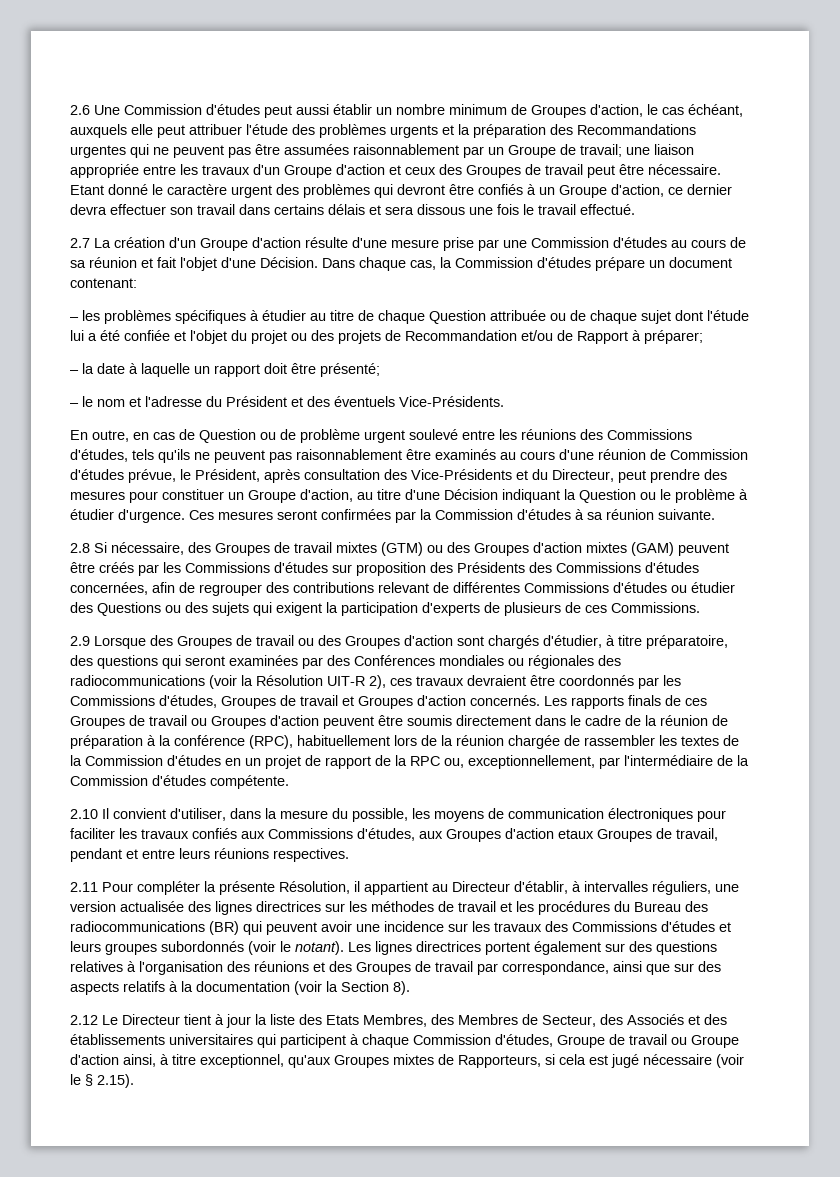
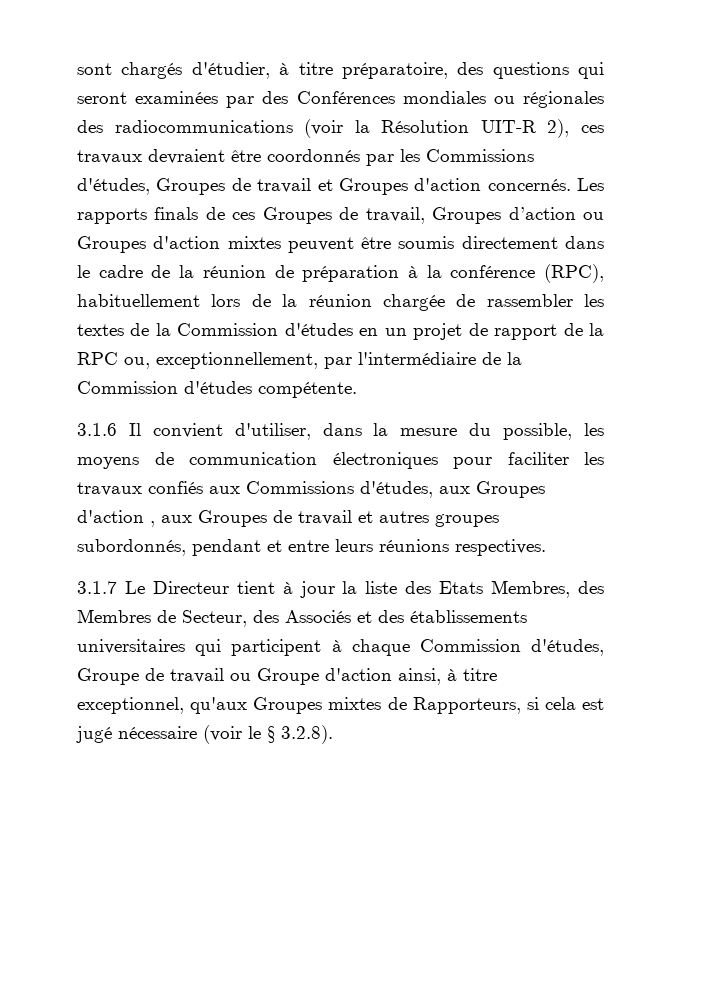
[70,104,743,118] [70,124,696,138] [70,144,694,158] [70,164,721,178] [70,184,732,198] [70,204,635,215] [70,237,746,251] [70,257,732,271] [70,278,137,288] [70,310,749,324] [70,330,703,344] [70,363,380,377] [70,396,504,407] [70,429,692,443] [70,449,748,463] [70,469,727,483] [70,489,748,503] [70,509,715,523] [70,542,729,556] [70,562,699,576] [70,582,735,596] [70,602,700,616] [70,635,453,649] 2.6 Une Commission d'études peut aussi établir un nombre minimum de Groupes d'action, le cas échéant, auxquels elle peut attribuer l'étude des problèmes urgents et la préparation des Recommandations urgentes qui ne peuvent pas être assumées raisonnablement par un Groupe de travail; une liaison appropriée entre les travaux d'un Groupe d'action et ceux des Groupes de travail peut être nécessaire. Etant donné le caractère urgent des problèmes qui devront être confiés à un Groupe d'action, ce dernier devra effectuer son travail dans certains délais et sera dissous une fois le travail effectué. // 2.7 La création d'un Groupe d'action résulte d'une mesure prise par une Commission d'études au cours de sa réunion et fait l'objet d'une Décision. Dans chaque cas, la Commission d'études prépare un document contenant: // – les problèmes spécifiques à étudier au titre de chaque Question attribuée ou de chaque sujet dont l'étude lui a été confiée et l'objet du projet ou des projets de Recommandation et/ou de Rapport à préparer; // – la date à laquelle un rapport doit être présenté; // – le nom et l'adresse du Président et des éventuels Vice-Présidents. // En outre, en cas de Question ou de problème urgent soulevé entre les réunions des Commissions d'études, tels qu'ils ne peuvent pas raisonnablement être examinés au cours d'une réunion de Commission d'études prévue, le Président, après consultation des Vice-Présidents et du Directeur, peut prendre des mesures pour constituer un Groupe d'action, au titre d'une Décision indiquant la Question ou le problème à étudier d'urgence. Ces mesures seront confirmées par la Commission d'études à sa réunion suivante. // 2.8 Si nécessaire, des Groupes de travail mixtes (GTM) ou des Groupes d'action mixtes (GAM) peuvent être créés par les Commissions d'études sur proposition des Présidents des Commissions d'études concernées, afin de regrouper des contributions relevant de différentes Commissions d'études ou étudier des Questions ou des sujets qui exigent la participation d'experts de plusieurs de ces Commissions. // 2.9 Lorsque des Groupes de travail ou des Groupes d'action -> (77, 69) none
[149,715,187,726] travail -> [365,207,576,224] travail, Groupes d’action
(319, 720) none -> [227,236,281,249] mixtes
[70,809,98,819] 2.10 -> [77,423,117,436] 3.1.6
[558,828,718,842] etaux Groupes de travail, -> [150,510,499,527] [77,539,186,556] , aux Groupes de travail et autres groupes subordonnés,
[70,881,739,895] [70,901,708,915] [70,921,731,935] [70,941,717,955] [70,961,721,975] [70,981,410,995] [70,1015,98,1025] 2.11 Pour compléter la présente Résolution, il appartient au Directeur d'établir, à intervalles réguliers, une version actualisée des lignes directrices sur les méthodes de travail et les procédures du Bureau des radiocommunications (BR) qui peuvent avoir une incidence sur les travaux des Commissions d'études et leurs groupes subordonnés (voir le notant). Les lignes directrices portent également sur des questions relatives à l'organisation des réunions et des Groupes de travail par correspondance, ainsi que sur des aspects relatifs à la documentation (voir la Section 8). // 2.12 -> [77,581,117,594] 3.1.7
[97,1074,134,1088] 2.15). -> [281,725,333,744] 3.2.8).

